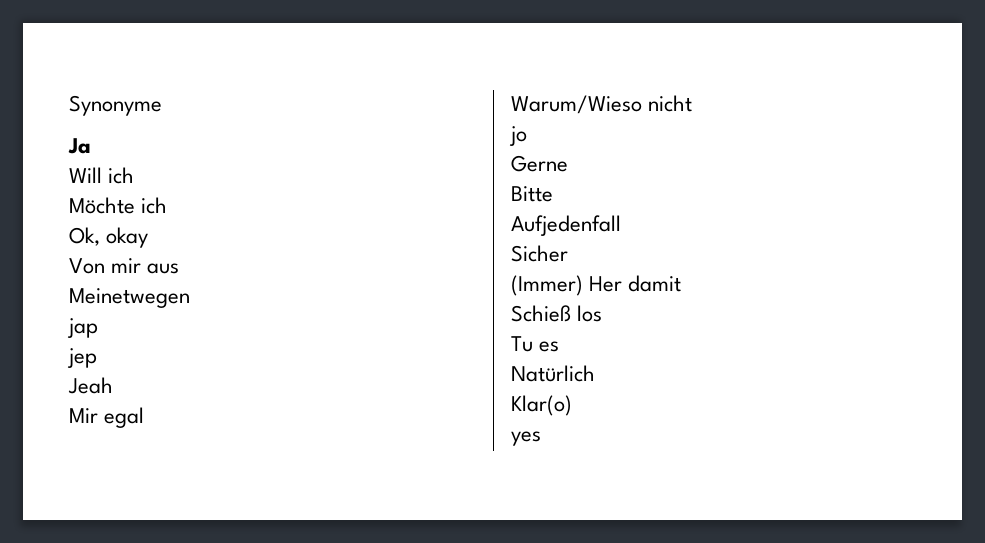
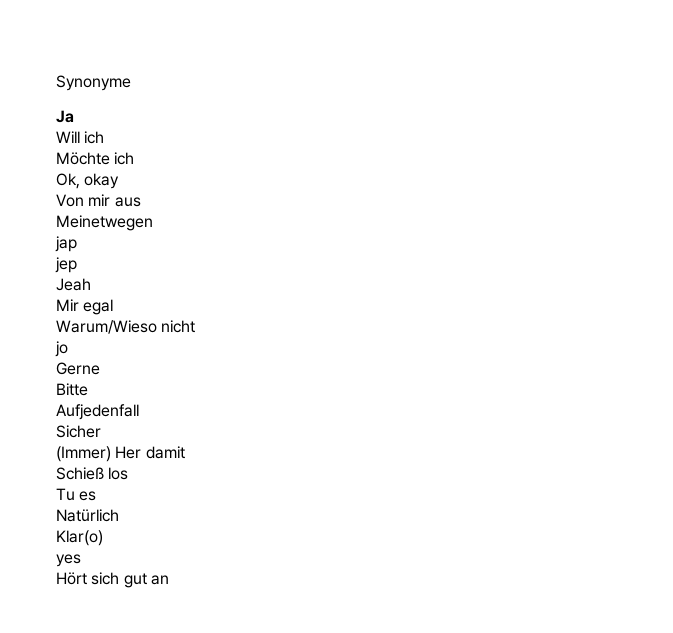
(541, 438) none -> [56,572,169,588] // Hört sich gut an

